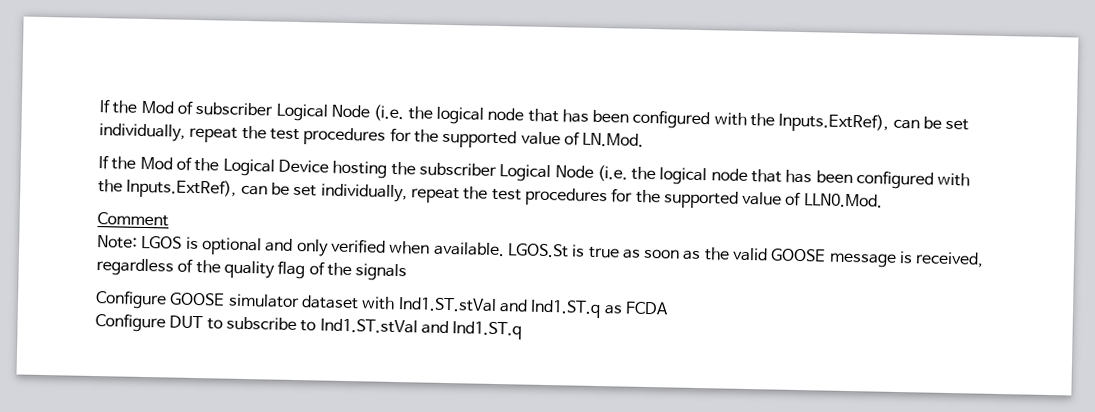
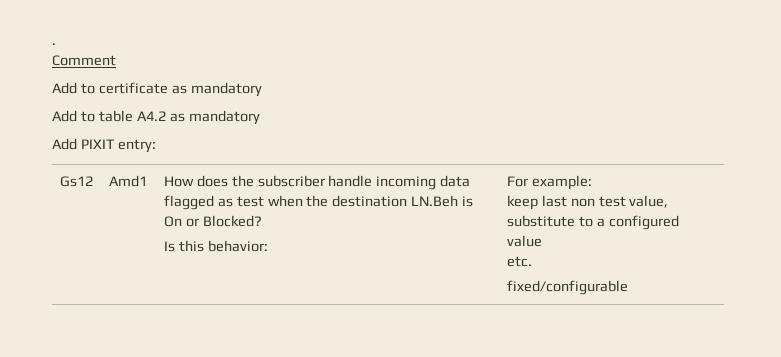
[99,99,970,133] [99,123,645,149] [98,155,971,190] [98,178,883,209] [97,212,169,227] [97,235,985,268] [96,258,408,282] [95,290,669,319] [95,313,523,340] If the Mod of subscriber Logical Node (i.e. the logical node that has been configured with the Inputs.ExtRef), can be set individually, repeat the test procedures for the supported value of LN.Mod. // If the Mod of the Logical Device hosting the subscriber Logical Node (i.e. the logical node that has been configured with the Inputs.ExtRef), can be set individually, repeat the test procedures for the supported value of LLN0.Mod. // Comment // Note: LGOS is optional and only verified when available. LGOS.St is true as soon as the valid GOOSE message is received, regardless of the quality flag of the signals // Configure GOOSE simulator dataset with Ind1.ST.stVal and Ind1.ST.q as FCDA // Configure DUT to subscribe to Ind1.ST.stVal and Ind1.ST.q -> [52,43,56,45] [52,55,116,66] [52,82,262,97] [52,110,260,125] [52,138,156,153] [59,176,93,187] [108,175,147,187] [163,175,471,190] [163,195,474,210] [163,215,262,227] [163,240,268,252] [506,175,592,190] [506,195,669,210] [506,215,679,230] [506,235,542,247] [506,256,532,267] [506,280,628,295] . // Comment // Add to certificate as mandatory // Add to table A4.2 as mandatory // Add PIXIT entry: // Gs12 | Amd1 | How does the subscriber handle incoming data flagged as test when the destination LN.Beh is On or Blocked? // Is this behavior: | For example: // keep last non test value, substitute to a configured value // etc. // fixed/configurable

